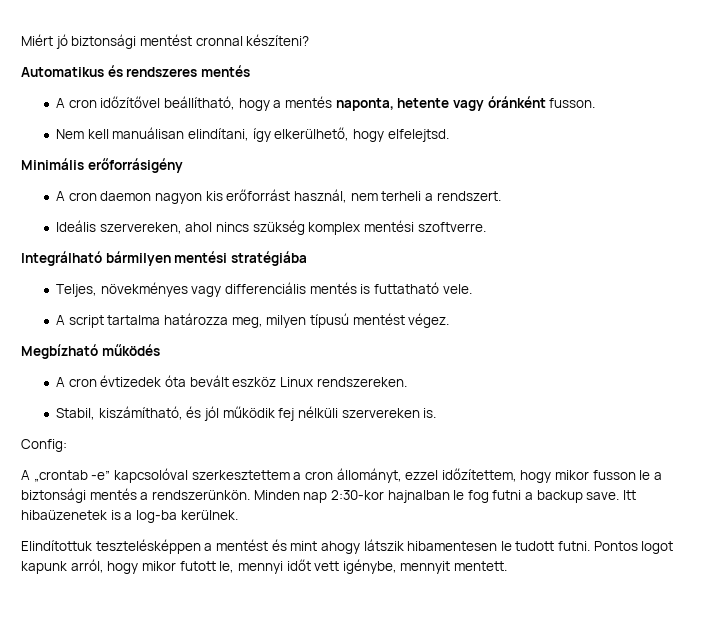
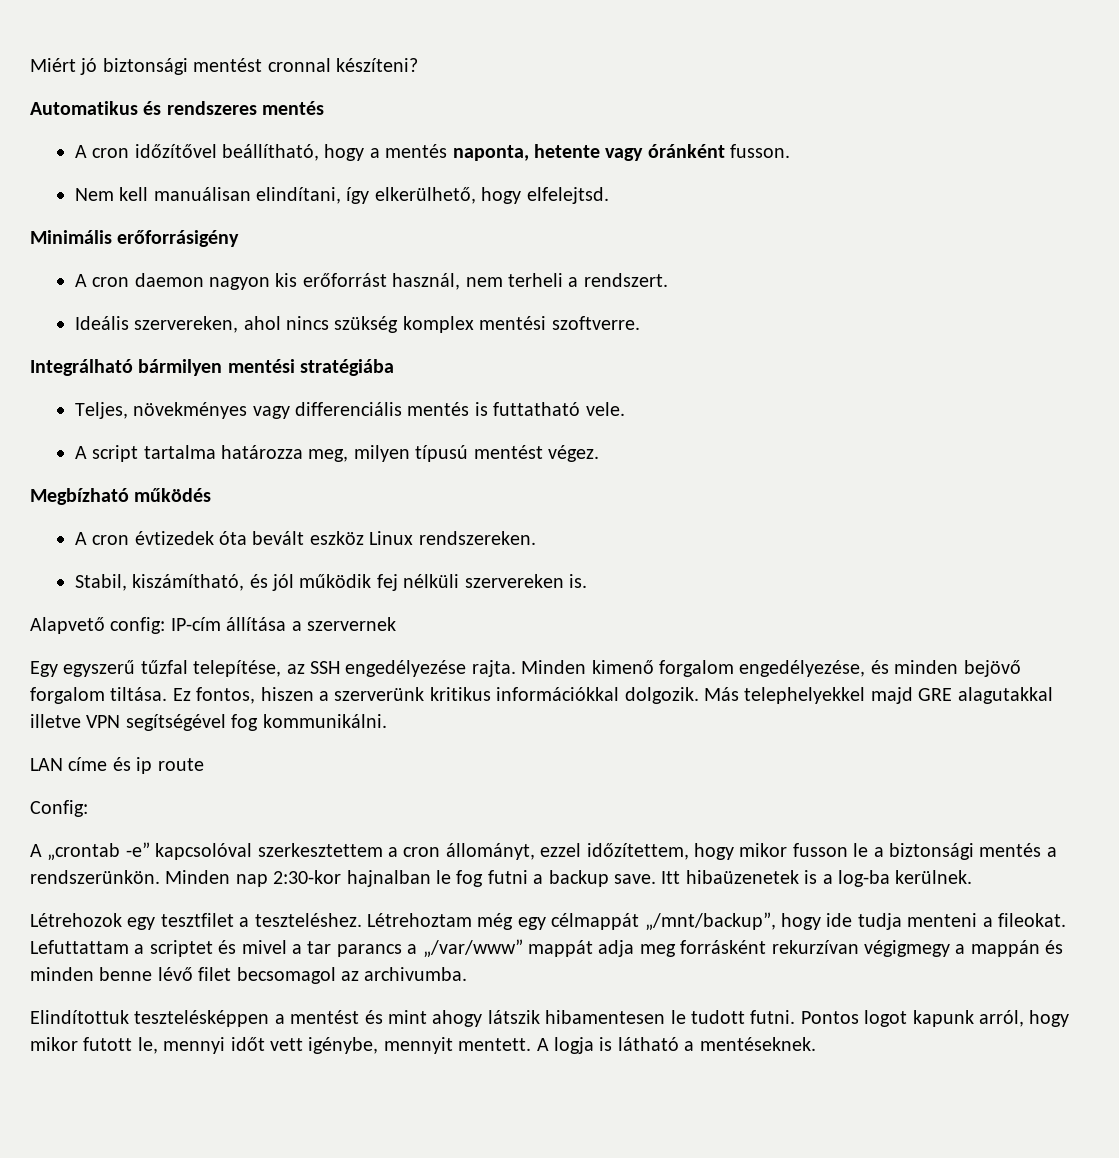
(437, 413) none -> [30,617,396,634] [30,660,1021,677] [30,687,1053,704] [30,714,387,731] [30,757,204,774] // Alapvető config: IP-cím állítása a szervernek // Egy egyszerű tűzfal telepítése, az SSH engedélyezése rajta. Minden kimenő forgalom engedélyezése, és minden bejövő forgalom tiltása. Ez fontos, hiszen a szerverünk kritikus információkkal dolgozik. Más telephelyekkel majd GRE alagutakkal illetve VPN segítségével fog kommunikálni. // LAN címe és ip route
(238, 515) none -> [30,912,1066,931] [30,939,1064,958] [30,967,468,984] // Létrehozok egy tesztfilet a teszteléshez. Létrehoztam még egy célmappát „/mnt/backup”, hogy ide tudja menteni a fileokat. Lefuttattam a scriptet és mivel a tar parancs a „/var/www” mappát adja meg forrásként rekurzívan végigmegy a mappán és minden benne lévő filet becsomagol az archivumba.
(508, 566) none -> [536,1037,816,1054] A logja is látható a mentéseknek.

